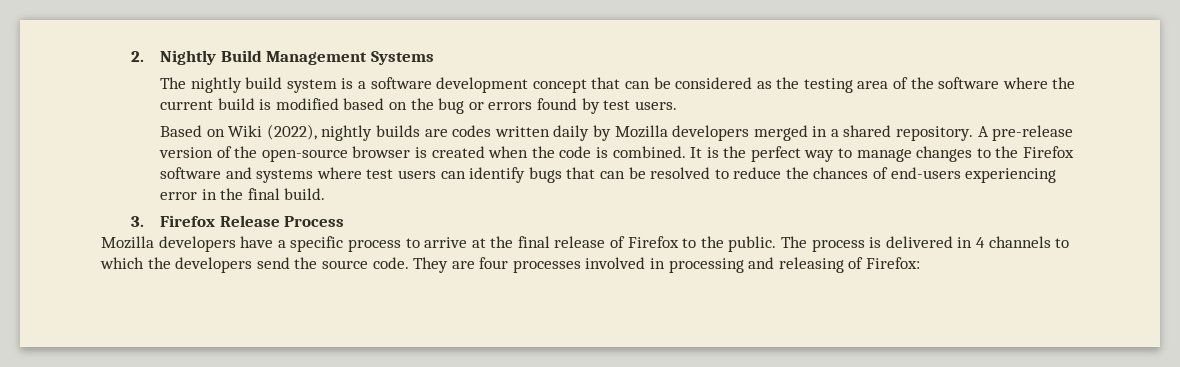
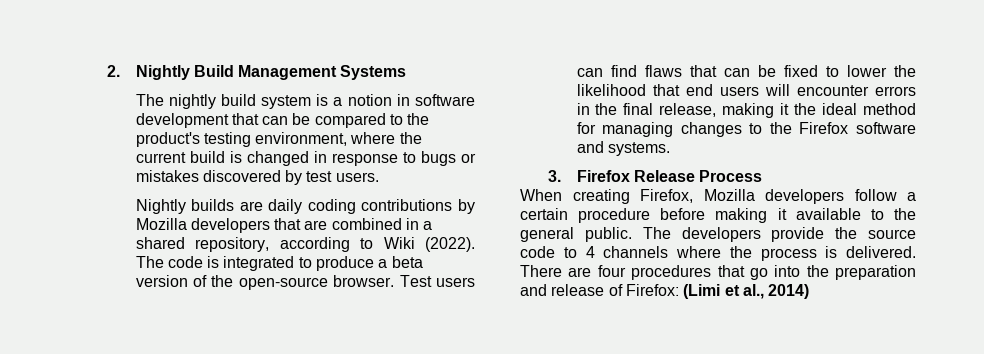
(367, 85) none -> [347,94,410,106] notion in
[532,77,1000,93] concept that can be considered as the testing area of the software -> [231,113,430,128] [135,132,348,147] that can be compared to the product's testing environment,
[275,98,677,114] [160,124,1074,141] [159,146,912,162] modified based on the bug or errors found by test users. // Based on Wiki (2022), nightly builds are codes written daily by Mozilla developers merged in a shared repository. A pre-release version of the open-source browser is created when the code is combined. It is the perfect way to manage -> [246,151,476,166] [135,170,379,185] [135,199,475,214] [135,218,433,233] [135,237,476,252] [135,256,423,271] [135,275,475,290] [576,65,916,77] [576,84,916,96] [576,103,916,118] [576,122,674,137] changed in response to bugs or mistakes discovered by test users. // Nightly builds are daily coding contributions by Mozilla developers that are combined in a shared repository, according to Wiki (2022). The code is integrated to produce a beta version of the open-source browser. Test users can find flaws that can be fixed to lower the likelihood that end users will encounter errors in the final release, making it the ideal method for managing
[256,167,1057,183] [160,188,326,200] [130,215,345,227] [101,236,1070,252] [100,257,921,273] systems where test users can identify bugs that can be resolved to reduce the chances of end-users experiencing error in the final build. // 3. Firefox Release Process // Mozilla developers have a specific process to arrive at the final release of Firefox to the public. The process is delivered in 4 channels to which the developers send the source code. They are four processes involved in processing and releasing of Firefox: -> [607,142,670,156] [548,170,763,182] [520,189,916,204] [520,208,916,223] [520,227,916,242] [520,246,916,261] [520,265,916,280] [520,284,810,299] systems. // 3. Firefox Release Process // When creating Firefox, Mozilla developers follow a certain procedure before making it available to the general public. The developers provide the source code to 4 channels where the process is delivered. There are four procedures that go into the preparation and release of Firefox: (Limi et al., 2014)

